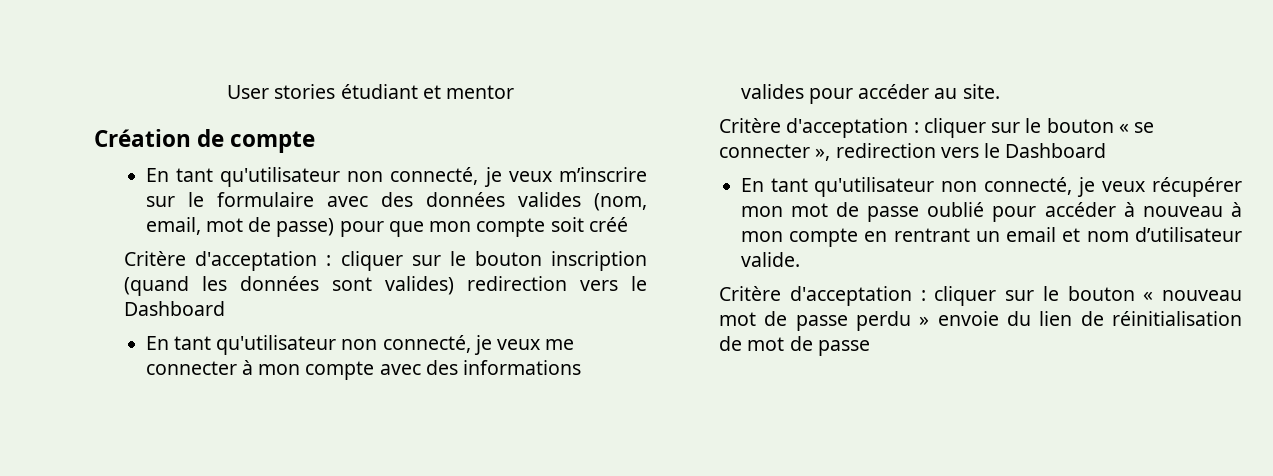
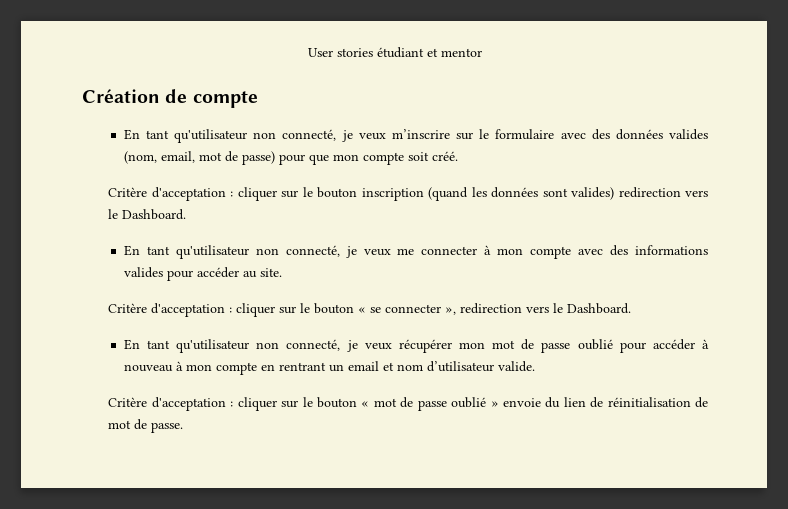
[588,217,628,232] créé -> [431,151,458,161] créé.
[124,301,226,316] Dashboard -> [122,209,187,220] Dashboard.
[1005,143,1107,158] Dashboard -> [567,303,632,314] Dashboard.
[1162,290,1242,301] [719,311,912,331] nouveau mot de passe perdu -> [373,397,487,411] mot de passe oublié
[817,340,870,356] passe -> [151,422,184,433] passe.

